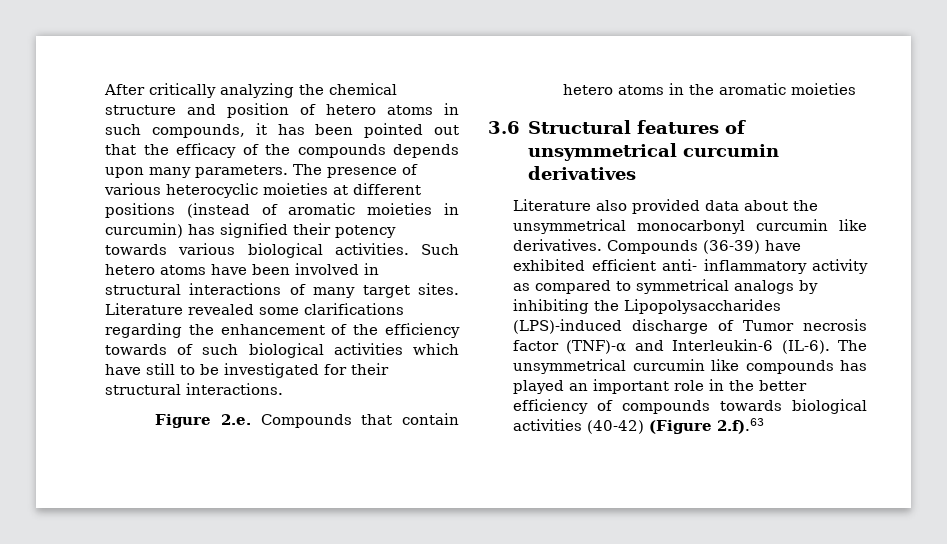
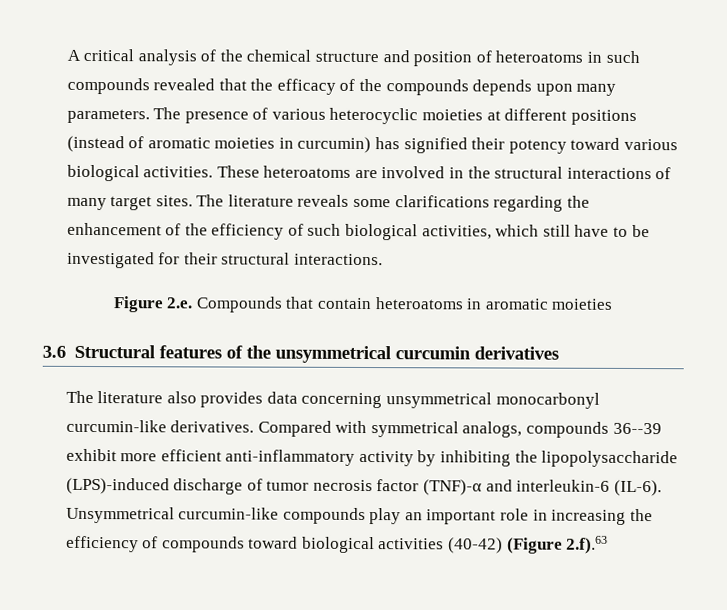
[104,83,295,98] After critically analyzing -> [66,48,217,66] A critical analysis of
[326,103,459,115] [105,123,459,138] hetero atoms in such compounds, it has been pointed out -> [495,50,640,64] [66,77,216,95] heteroatoms in such compounds revealed
[105,244,168,255] towards -> [570,137,621,150] toward
[421,244,460,255] [105,264,291,275] Such hetero atoms have been -> [216,165,378,179] These heteroatoms are
(380, 269) none -> [467,166,491,179] the
[105,303,255,315] Literature revealed -> [196,194,350,207] The literature reveals
[105,344,168,355] towards -> (285, 231) none
[333,343,459,355] [105,363,176,375] activities which have still -> [421,224,610,240] activities, which still have
[563,83,715,95] hetero atoms in the -> [374,297,483,310] heteroatoms in
(746, 127) none -> [245,345,271,359] the
[513,199,819,214] [513,219,867,234] [513,239,802,254] [513,259,868,274] [513,279,795,294] Literature also provided data about the unsymmetrical monocarbonyl curcumin like derivatives. Compounds (36-39) have exhibited efficient anti- inflammatory activity as compared to symmetrical analogs -> [65,390,600,409] [65,419,662,438] [65,448,414,467] The literature also provides data concerning unsymmetrical monocarbonyl curcumin-like derivatives. Compared with symmetrical analogs, compounds 36--39 exhibit more efficient anti-inflammatory activity
[624,299,782,314] Lipopolysaccharides -> [541,450,679,468] lipopolysaccharide
[743,320,795,331] Tumor -> [266,480,310,491] tumor
[672,339,867,354] [513,359,867,374] [513,380,565,394] Interleukin-6 (IL-6). The unsymmetrical curcumin like compounds has played -> [516,479,662,497] [65,506,402,525] interleukin-6 (IL-6). Unsymmetrical curcumin-like compounds play
[729,380,808,391] the better -> [551,508,653,525] increasing the
[720,400,783,411] towards -> [248,536,299,549] toward

